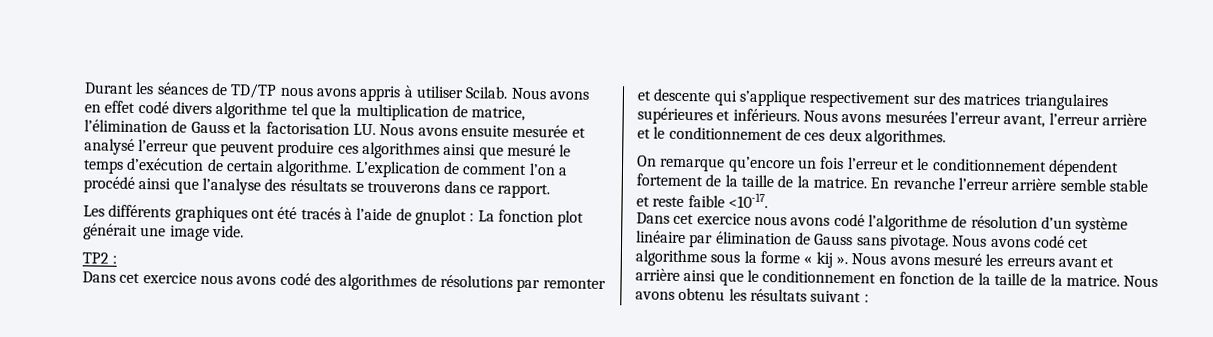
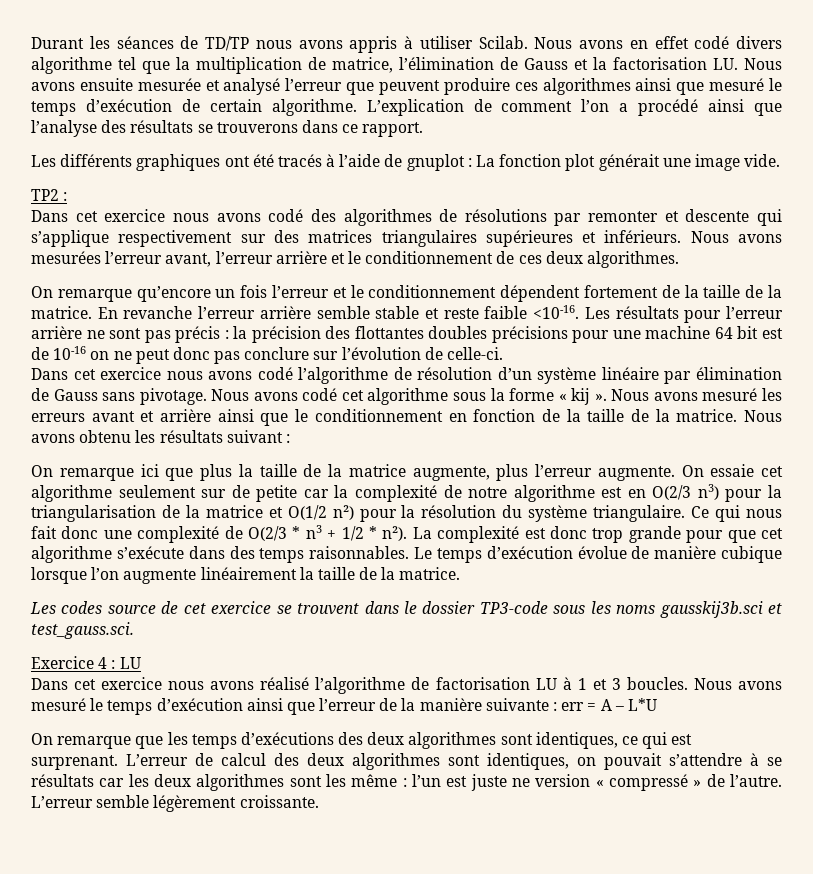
[727,192,768,209] <10-17. -> [533,305,783,323] [31,326,783,343] [31,346,504,364] <10-16. Les résultats pour l’erreur arrière ne sont pas précis : la précision des flottantes doubles précisions pour une machine 64 bit est de 10-16 on ne peut donc pas conclure sur l’évolution de celle-ci.
(869, 298) none -> [31,464,783,481] [31,484,782,502] [31,505,782,522] [31,525,783,543] [31,546,783,563] [31,567,461,584] [30,601,782,618] [31,622,134,639] [31,656,141,669] [31,677,782,694] [31,698,657,715] [31,732,693,749] [31,753,782,770] [31,774,783,791] [31,795,319,812] // On remarque ici que plus la taille de la matrice augmente, plus l’erreur augmente. On essaie cet algorithme seulement sur de petite car la complexité de notre algorithme est en O(2/3 n3) pour la triangularisation de la matrice et O(1/2 n²) pour la résolution du système triangulaire. Ce qui nous fait donc une complexité de O(2/3 * n3 + 1/2 * n²). La complexité est donc trop grande pour que cet algorithme s’exécute dans des temps raisonnables. Le temps d’exécution évolue de manière cubique lorsque l’on augmente linéairement la taille de la matrice. // Les codes source de cet exercice se trouvent dans le dossier TP3-code sous les noms gausskij3b.sci et test_gauss.sci. // Exercice 4 : LU // Dans cet exercice nous avons réalisé l’algorithme de factorisation LU à 1 et 3 boucles. Nous avons mesuré le temps d’exécution ainsi que l’erreur de la manière suivante : err = A – L*U // On remarque que les temps d’exécutions des deux algorithmes sont identiques, ce qui est surprenant. L’erreur de calcul des deux algorithmes sont identiques, on pouvait s’attendre à se résultats car les deux algorithmes sont les même : l’un est juste ne version « compressé » de l’autre. L’erreur semble légèrement croissante.

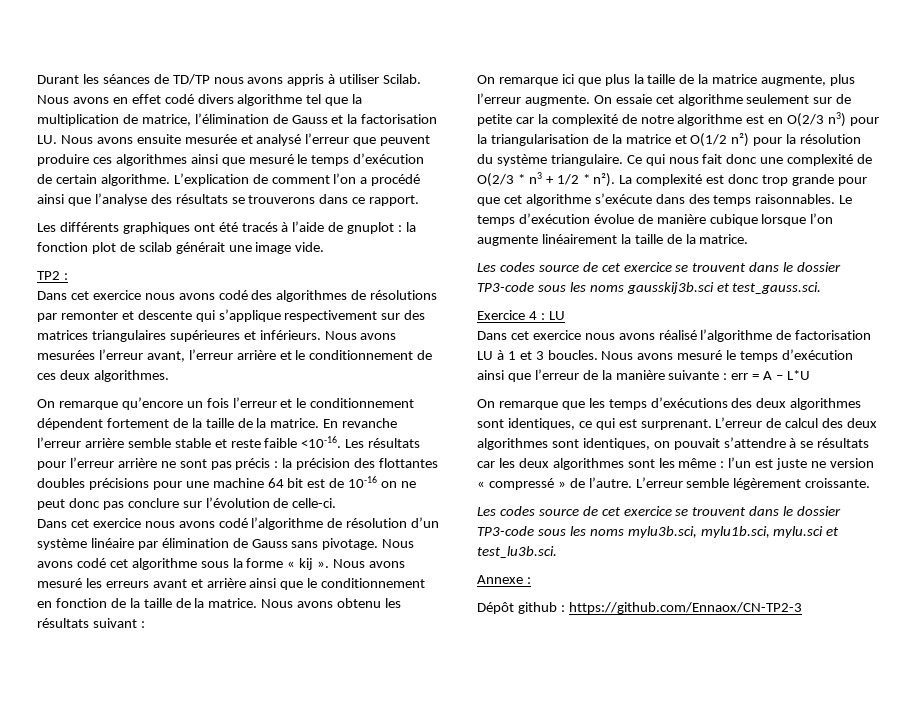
[476,155,496,167] La -> [406,222,417,232] la
(596, 162) none -> [119,242,172,252] de scilab
(319, 801) none -> [477,506,842,516] [477,526,840,538] [477,546,557,558] [477,575,531,584] [477,602,802,614] // Les codes source de cet exercice se trouvent dans le dossier TP3-code sous les noms mylu3b.sci, mylu1b.sci, mylu.sci et test_lu3b.sci. // Annexe : // Dépôt github : https://github.com/Ennaox/CN-TP2-3

